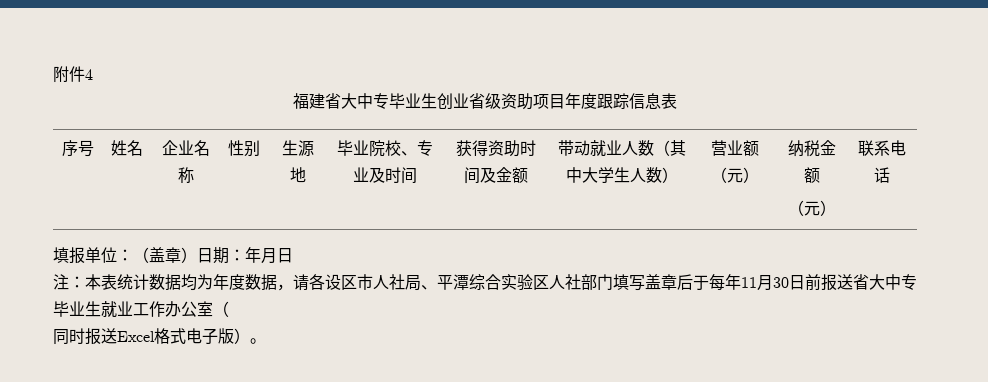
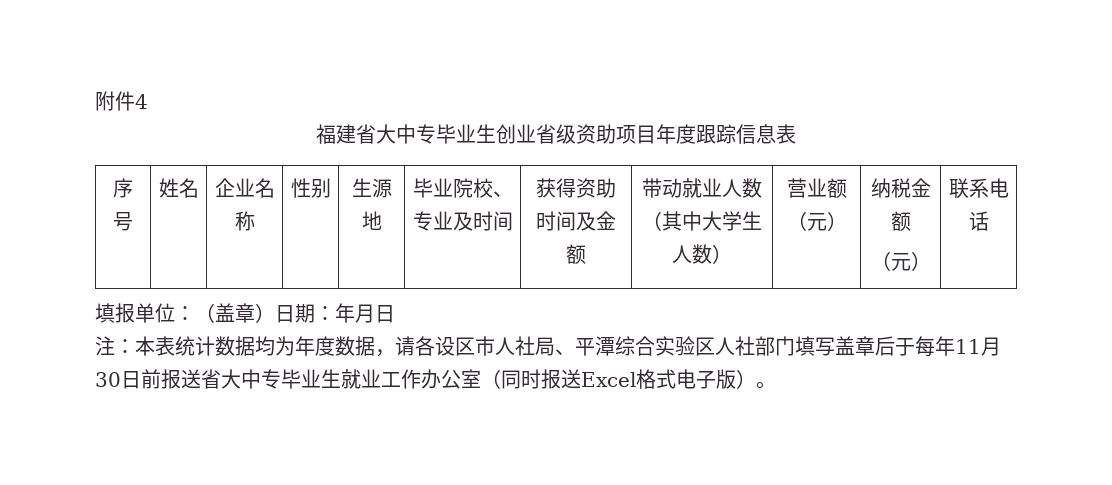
(229, 309) // -> (501, 379) none

